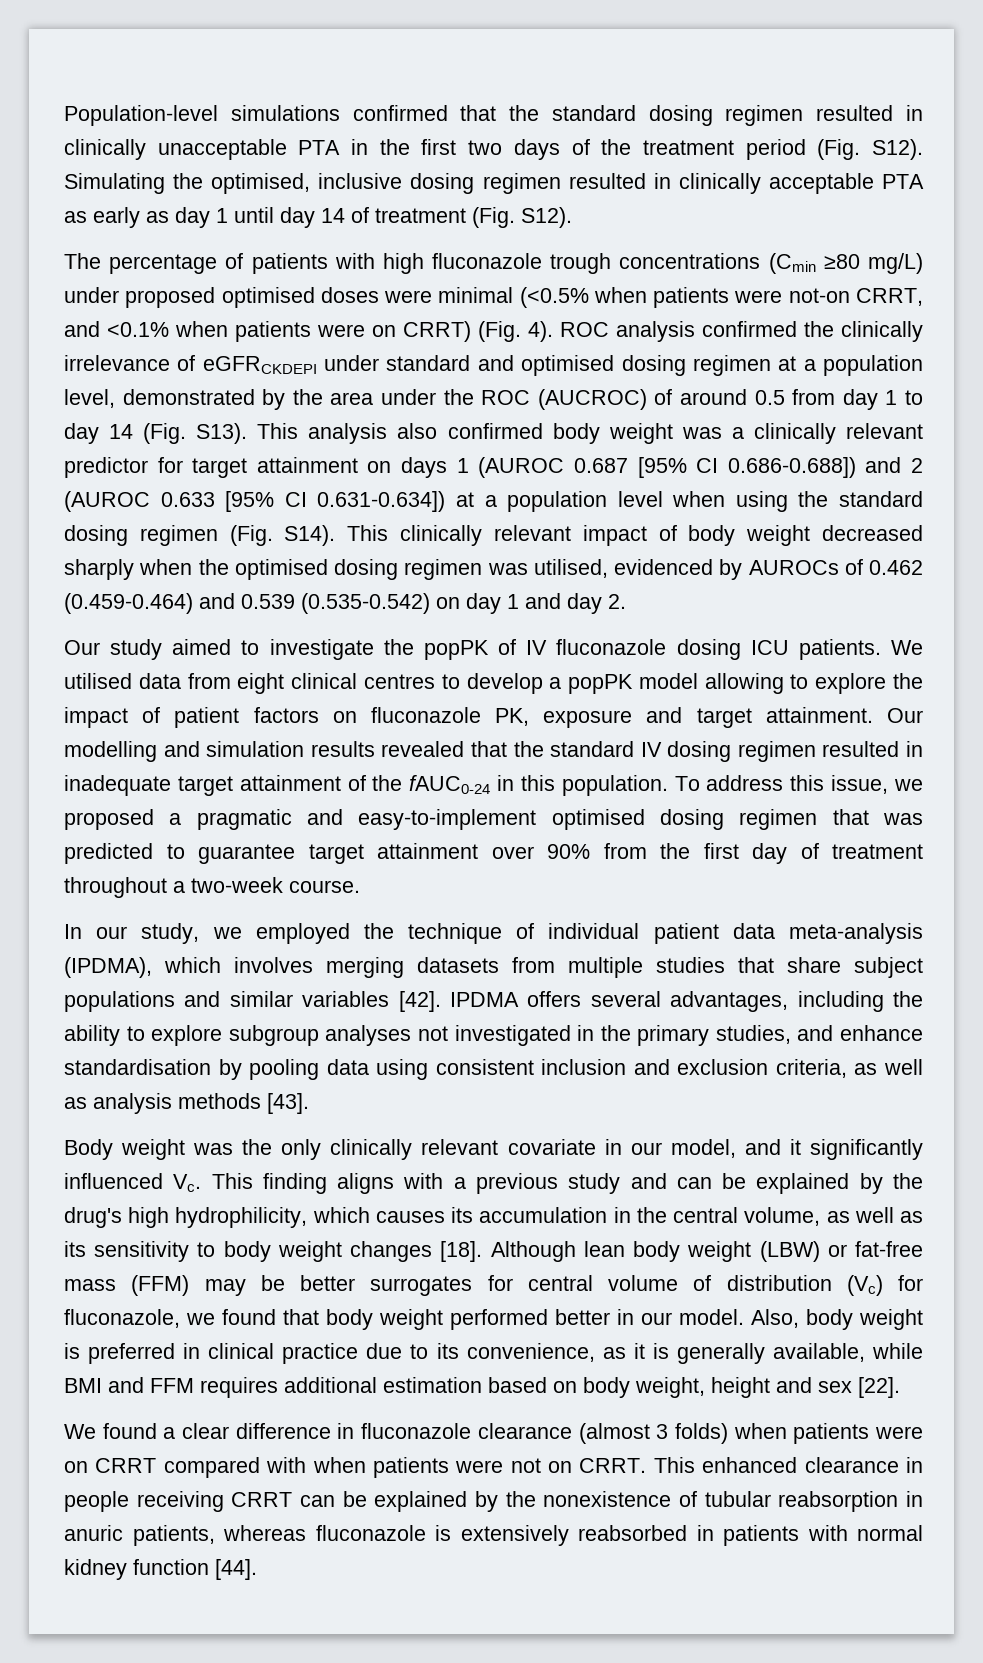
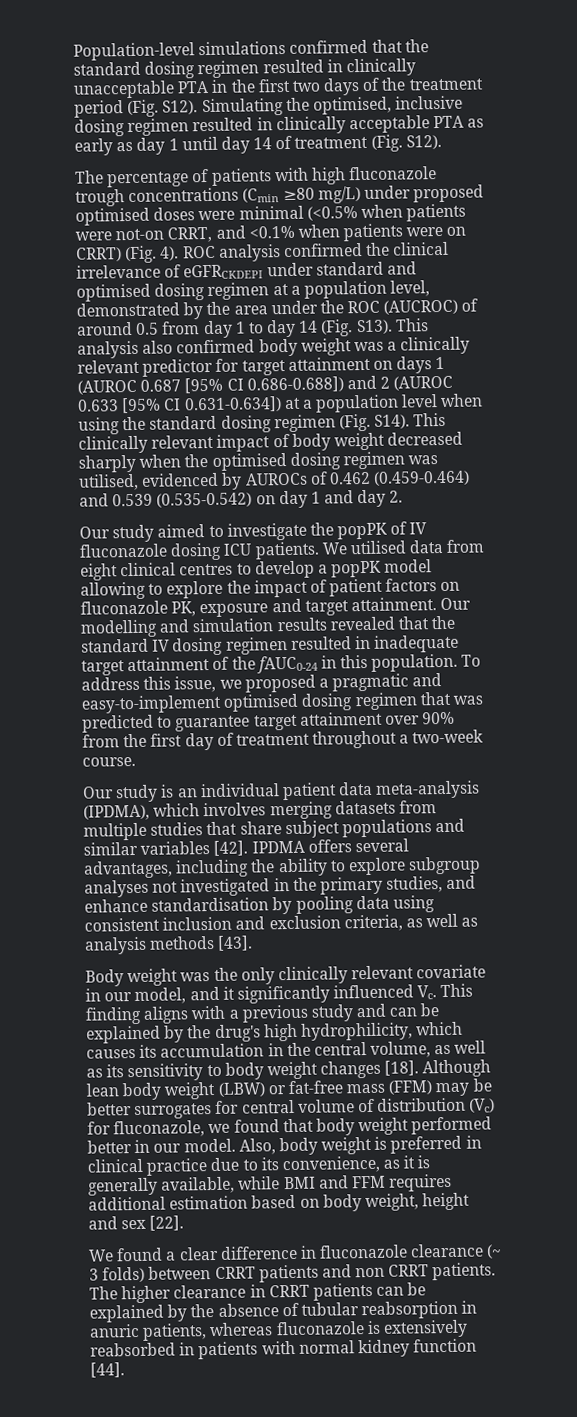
[841,321,923,342] clinically -> [392,241,450,256] clinical
[64,923,535,944] In our study, we employed the technique of -> [82,784,198,803] Our study is an
[578,1423,650,1444] (almost -> [486,1244,503,1259] (~
[733,1423,924,1444] [64,1457,923,1478] [64,1491,672,1512] when patients were on CRRT compared with when patients were not on CRRT. This enhanced clearance in people receiving CRRT can be explained by the nonexistence -> [148,1262,497,1283] [89,1282,427,1304] [89,1303,279,1323] between CRRT patients and non CRRT patients. The higher clearance in CRRT patients can be explained by the absence

